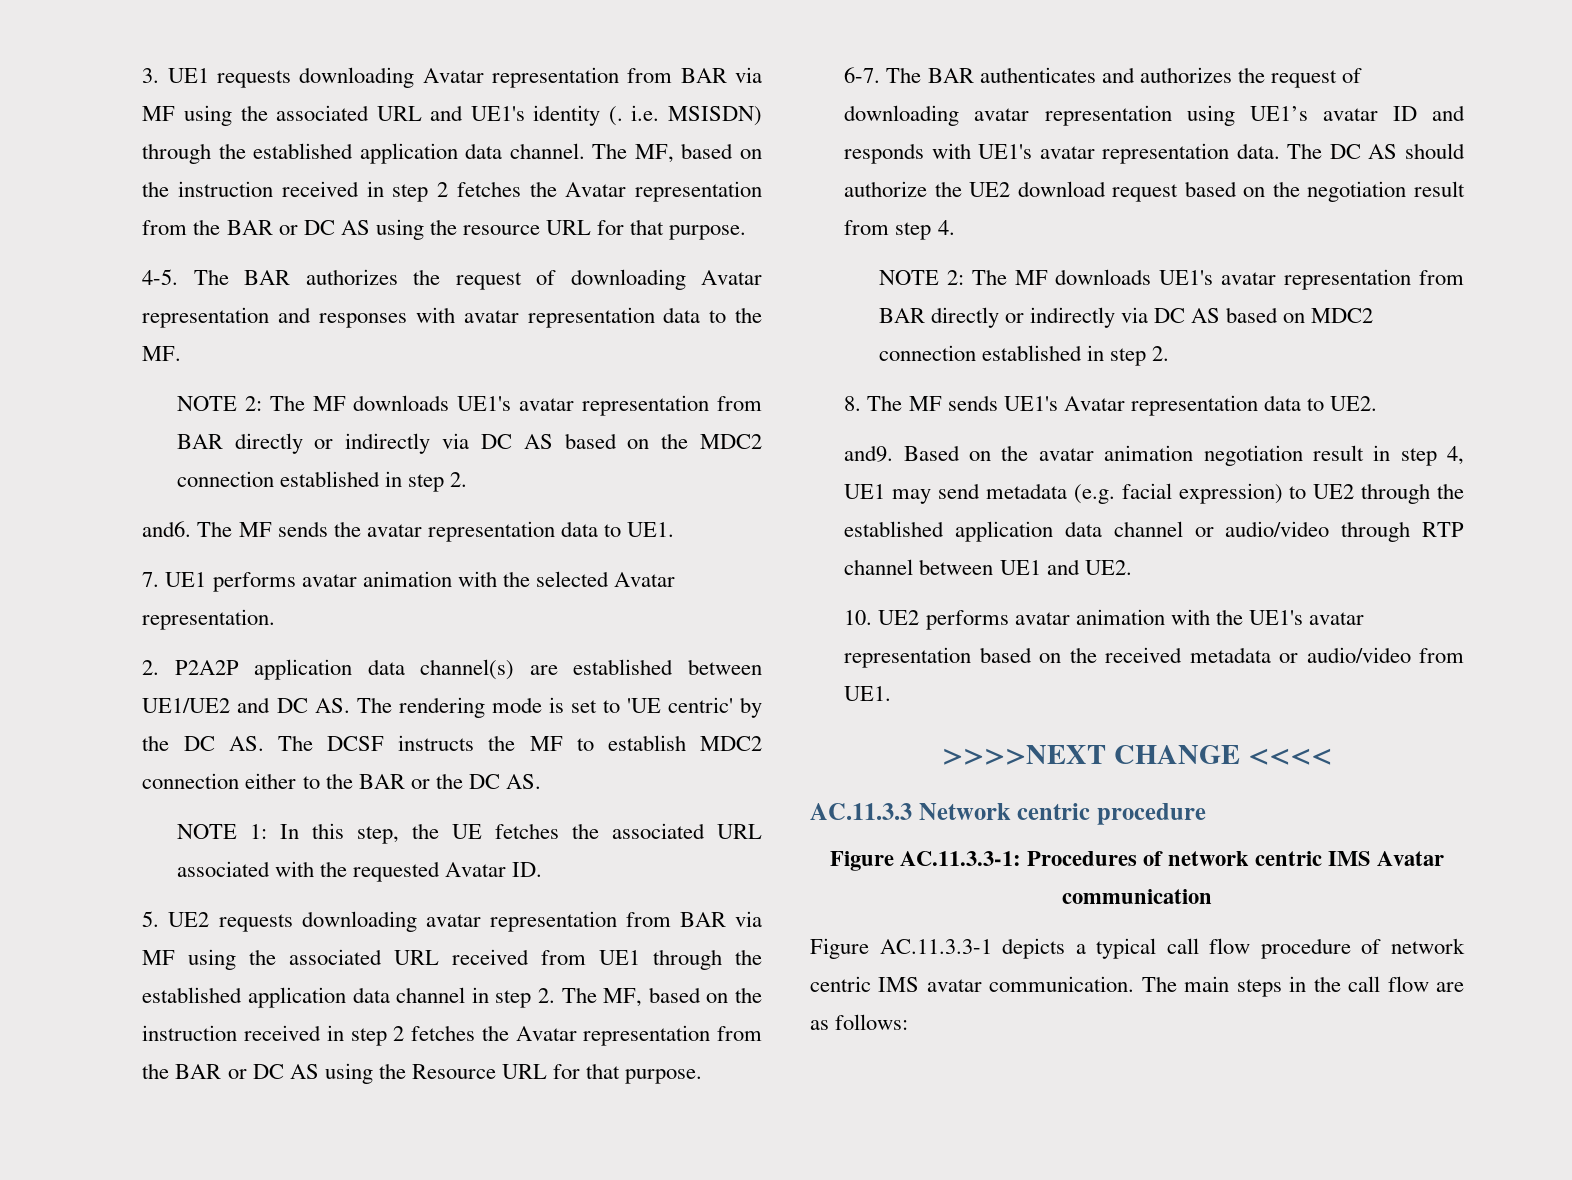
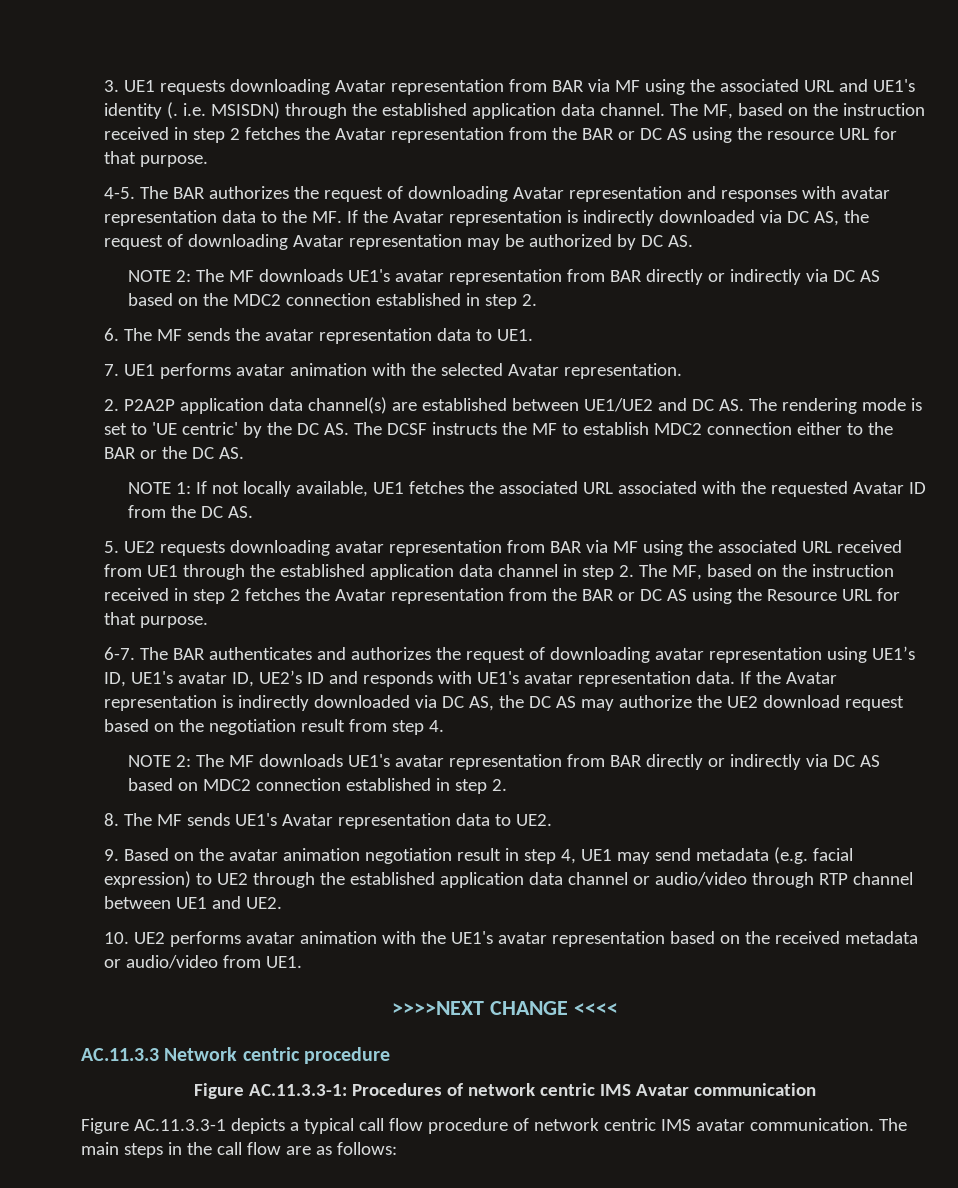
(182, 353) none -> [347,210,870,226] [104,234,694,250] If the Avatar representation is indirectly downloaded via DC AS, the request of downloading Avatar representation may be authorized by DC AS.
[142,521,192,537] and6. -> [104,328,120,341] 6.
[279,823,482,844] In this step, the UE -> [195,481,404,497] If not locally available, UE1
[512,862,543,877] ID. -> [908,482,926,494] [127,505,253,518] ID from the DC AS.
[1322,108,1378,121] avatar -> [104,670,303,687] ID, UE1's avatar ID, UE2’s
[1287,143,1465,159] The DC AS should -> [740,671,838,684] [104,695,615,711] If the Avatar representation is indirectly downloaded via DC AS, the DC AS may
[844,445,894,462] and9. -> [104,849,120,861] 9.

